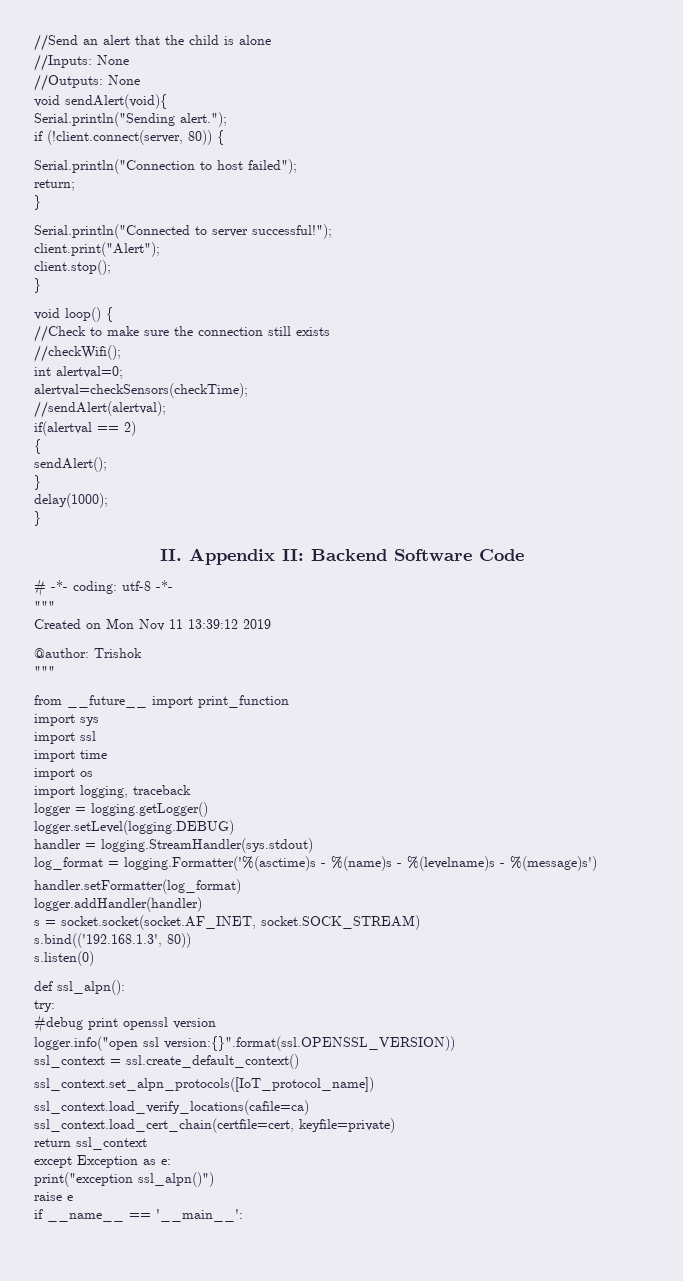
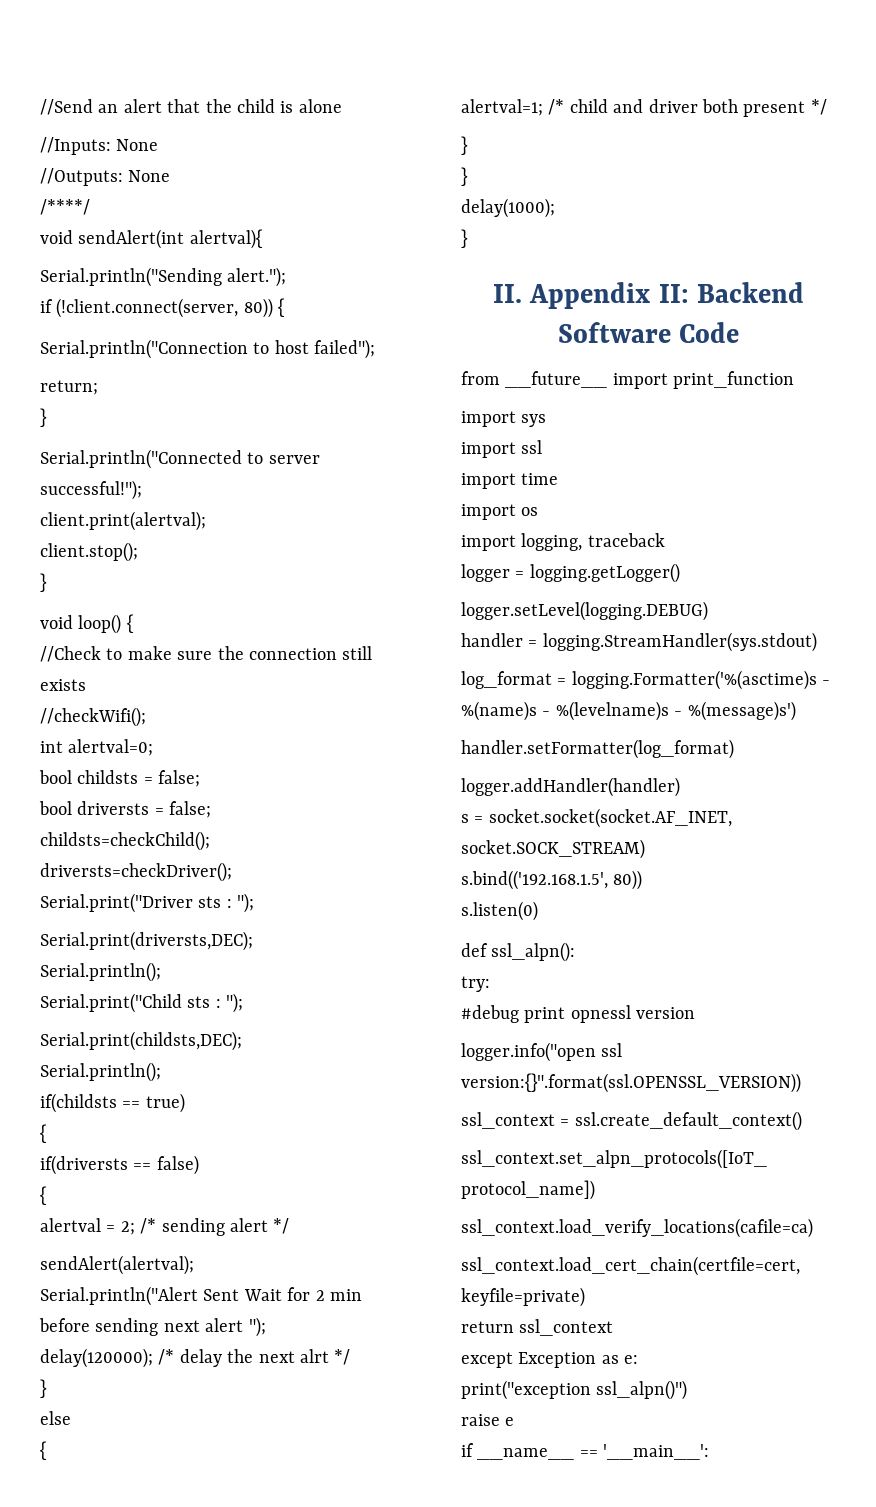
[34,94,167,109] // void sendAlert(void){ -> [40,199,90,215] [40,229,263,249] // /****/ // void sendAlert(int alertval){
[34,242,160,257] client.print("Alert"); -> [40,511,206,531] client.print(alertval);
[34,383,248,398] [34,401,166,418] [34,421,136,436] [34,439,41,454] [34,457,107,472] alertval=checkSensors(checkTime); // //sendAlert(alertval); // if(alertval == 2) // { // sendAlert(); -> [39,770,201,787] [39,801,212,818] [40,831,210,851] [40,862,232,882] [40,893,255,913] [40,931,253,951] [40,962,161,982] [40,993,244,1013] [40,1031,242,1051] [40,1062,161,1082] [40,1093,185,1113] [40,1124,47,1143] [40,1155,199,1175] [40,1186,47,1205] [40,1218,290,1236] [40,1255,194,1275] [40,1286,362,1306] [39,1317,266,1337] [40,1348,351,1368] [40,1379,47,1398] [40,1411,71,1425] [40,1441,47,1460] [461,99,827,117] [461,136,468,155] bool childsts = false; // bool driversts = false; // childsts=checkChild(); // driversts=checkDriver(); // Serial.print("Driver sts : "); // Serial.print(driversts,DEC); // Serial.println(); // Serial.print("Child sts : "); // Serial.print(childsts,DEC); // Serial.println(); // if(childsts == true) // { // if(driversts == false) // { // alertval = 2; /* sending alert */ // sendAlert(alertval); // Serial.println("Alert Sent Wait for 2 min before sending next alert "); // delay(120000); /* delay the next alrt */ // } // else // { // alertval=1; /* child and driver both present */ // }
[34,579,173,597] [34,601,55,611] [34,618,271,631] [34,648,142,658] [34,666,55,676] // # -*- coding: utf-8 -*- // """ // Created on Mon Nov 11 13:39:12 2019 // @author: Trishok // """ -> (740, 332) none
[34,933,162,948] s.bind(('192.168.1.3', -> [461,870,608,890] s.bind(('192.168.1.5',
[123,1017,168,1030] openssl -> [570,1005,631,1023] opnessl

